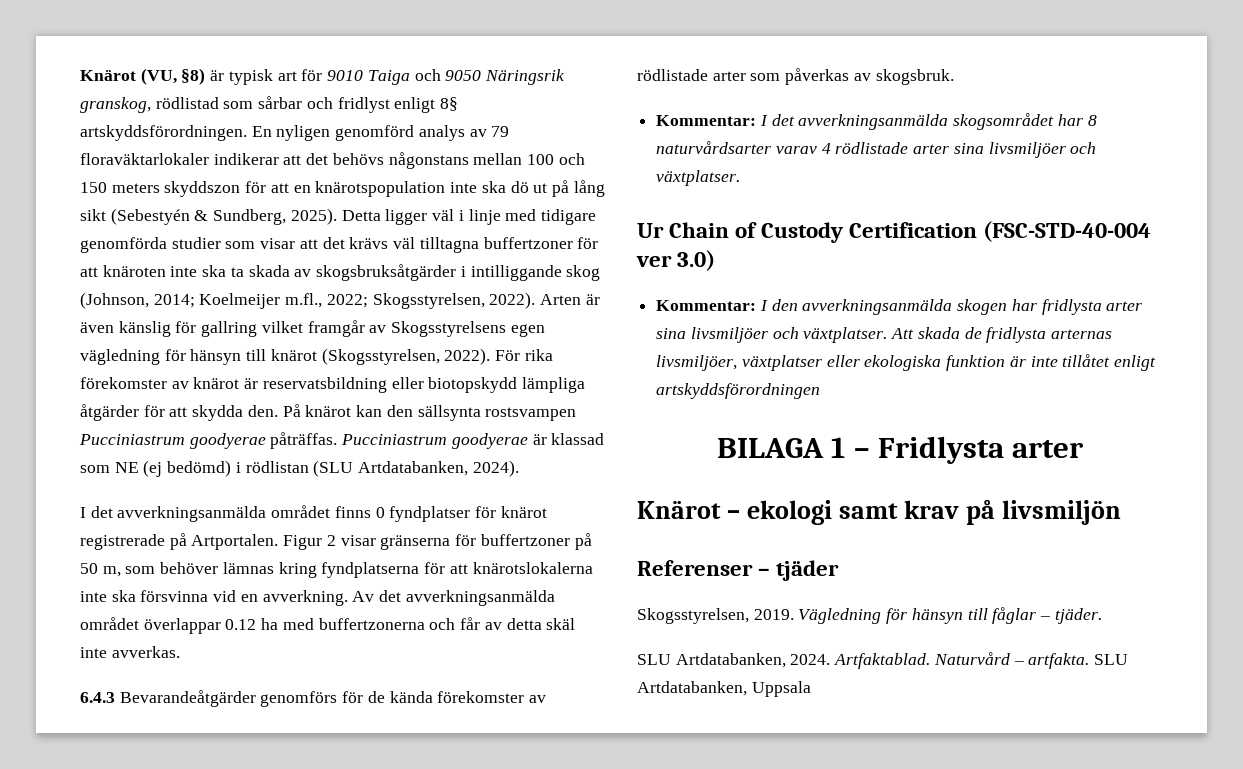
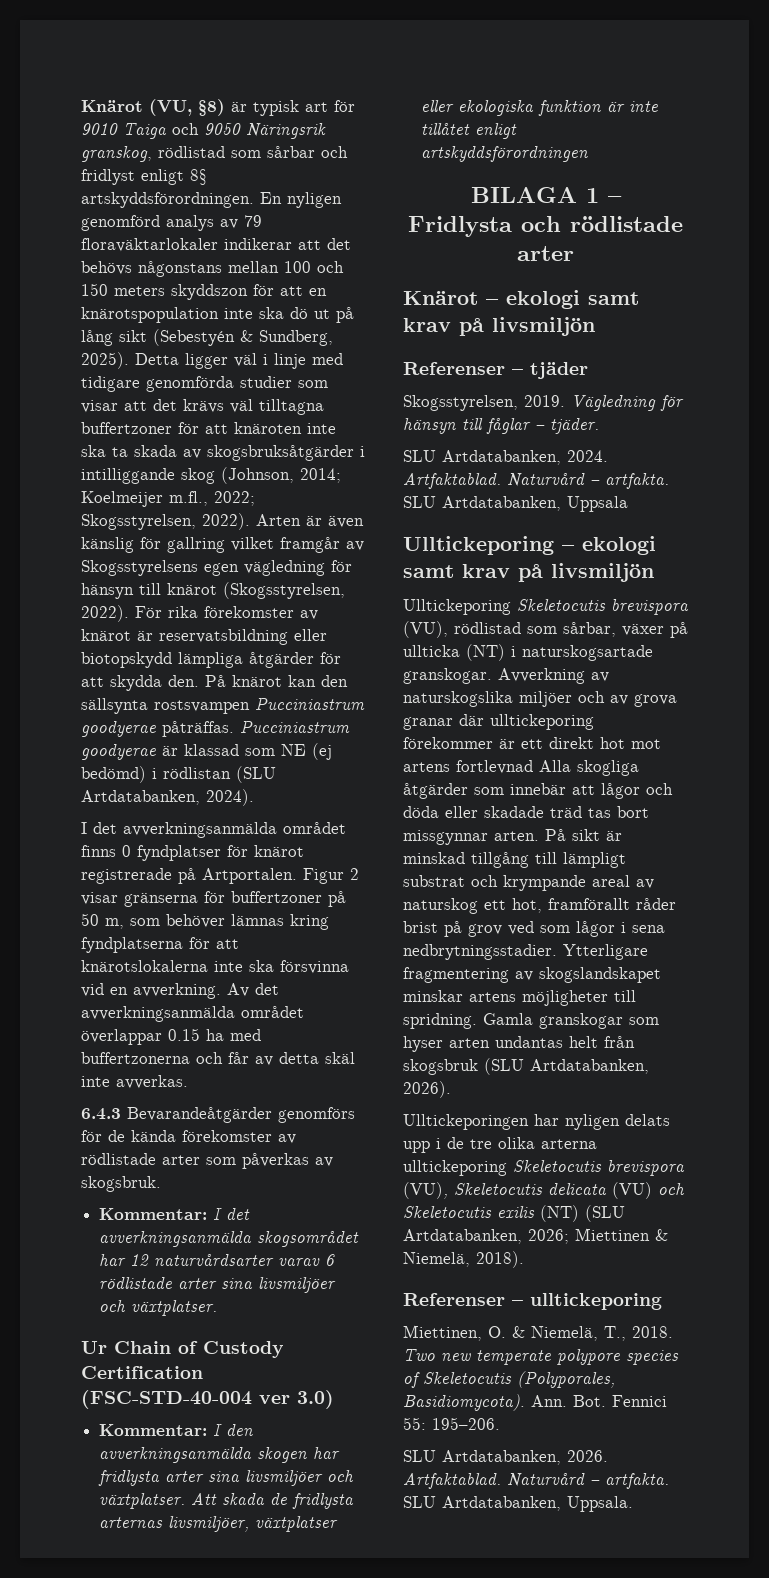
[225,619,257,630] 0.12 -> [168,1028,200,1041] 0.15
[1087,115,1097,126] 8 -> [130,1254,150,1266] 12
[821,143,831,154] 4 -> [325,1254,336,1266] 6
[877,436,1004,464] Fridlysta -> [408,216,683,237] // Fridlysta och rödlistade
(811, 689) none -> [403,536,656,555] [403,563,654,582] [403,599,689,615] [403,621,688,638] [403,644,653,661] [403,668,609,684] [403,691,677,707] [403,714,594,730] [403,737,661,749] [403,760,639,776] [403,783,673,799] [403,806,649,818] [403,829,622,845] [403,852,626,868] [403,875,654,891] [403,898,676,914] [403,921,665,937] [403,944,648,960] [403,967,661,983] [403,990,636,1006] [403,1013,659,1029] [403,1036,635,1052] [403,1058,649,1075] [403,1081,451,1098] [403,1114,670,1130] [403,1137,597,1153] [403,1160,685,1176] [403,1182,685,1199] [403,1205,625,1222] [403,1228,668,1244] [403,1251,524,1268] [403,1293,662,1310] [403,1325,673,1341] [403,1349,679,1365] [403,1371,615,1388] [403,1394,667,1411] [403,1417,500,1430] [403,1450,608,1465] [403,1473,669,1489] [403,1496,633,1512] // Ulltickeporing – ekologi samt krav på livsmiljön // Ulltickeporing Skeletocutis brevispora (VU), rödlistad som sårbar, växer på ullticka (NT) i naturskogsartade granskogar. Avverkning av naturskogslika miljöer och av grova granar där ulltickeporing förekommer är ett direkt hot mot artens fortlevnad Alla skogliga åtgärder som innebär att lågor och döda eller skadade träd tas bort missgynnar arten. På sikt är minskad tillgång till lämpligt substrat och krympande areal av naturskog ett hot, framförallt råder brist på grov ved som lågor i sena nedbrytningsstadier. Ytterligare fragmentering av skogslandskapet minskar artens möjligheter till spridning. Gamla granskogar som hyser arten undantas helt från skogsbruk (SLU Artdatabanken, 2026). // Ulltickeporingen har nyligen delats upp i de tre olika arterna ulltickeporing Skeletocutis brevispora (VU), Skeletocutis delicata (VU) och Skeletocutis exilis (NT) (SLU Artdatabanken, 2026; Miettinen & Niemelä, 2018). // Referenser – ulltickeporing // Miettinen, O. & Niemelä, T., 2018. Two new temperate polypore species of Skeletocutis (Polyporales, Basidiomycota). Ann. Bot. Fennici 55: 195–206. // SLU Artdatabanken, 2026. Artfaktablad. Naturvård – artfakta. SLU Artdatabanken, Uppsala.

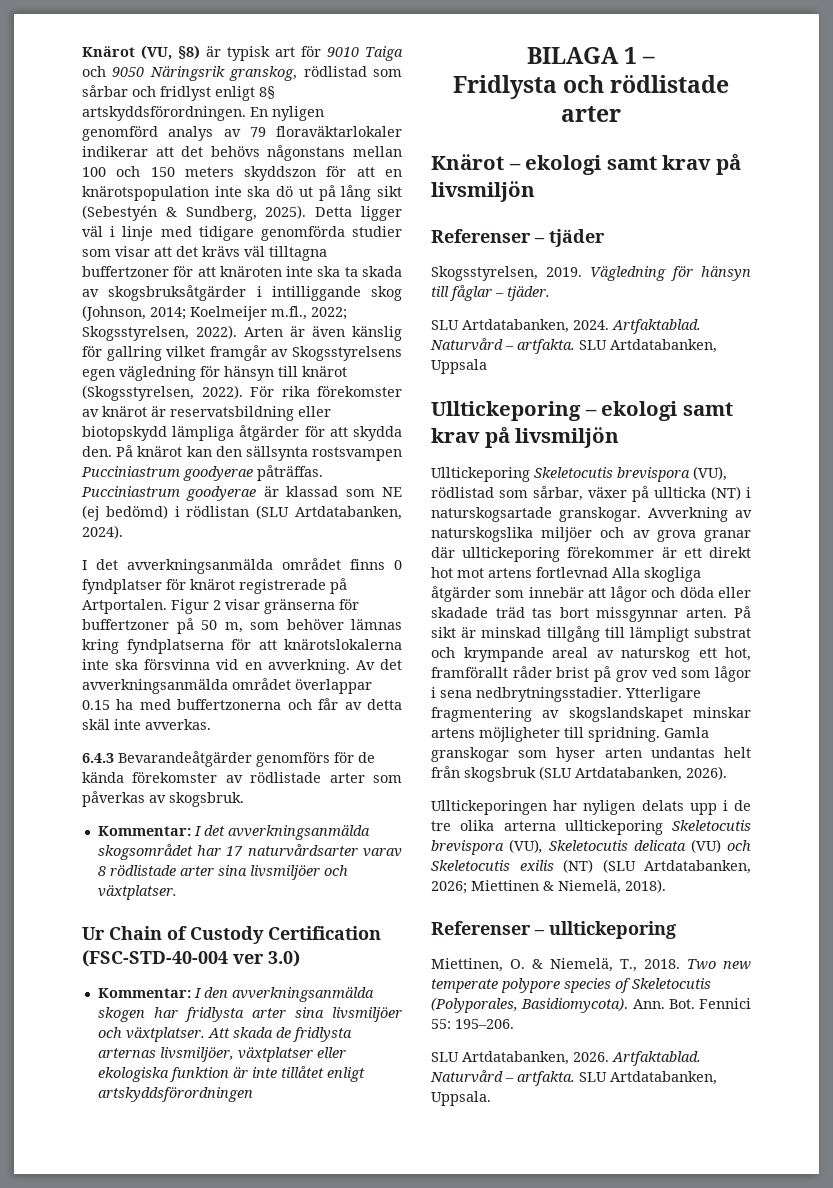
[130,1254,150,1266] 12 -> [226,846,244,856] 17
[325,1254,336,1266] 6 -> [97,866,106,876] 8

